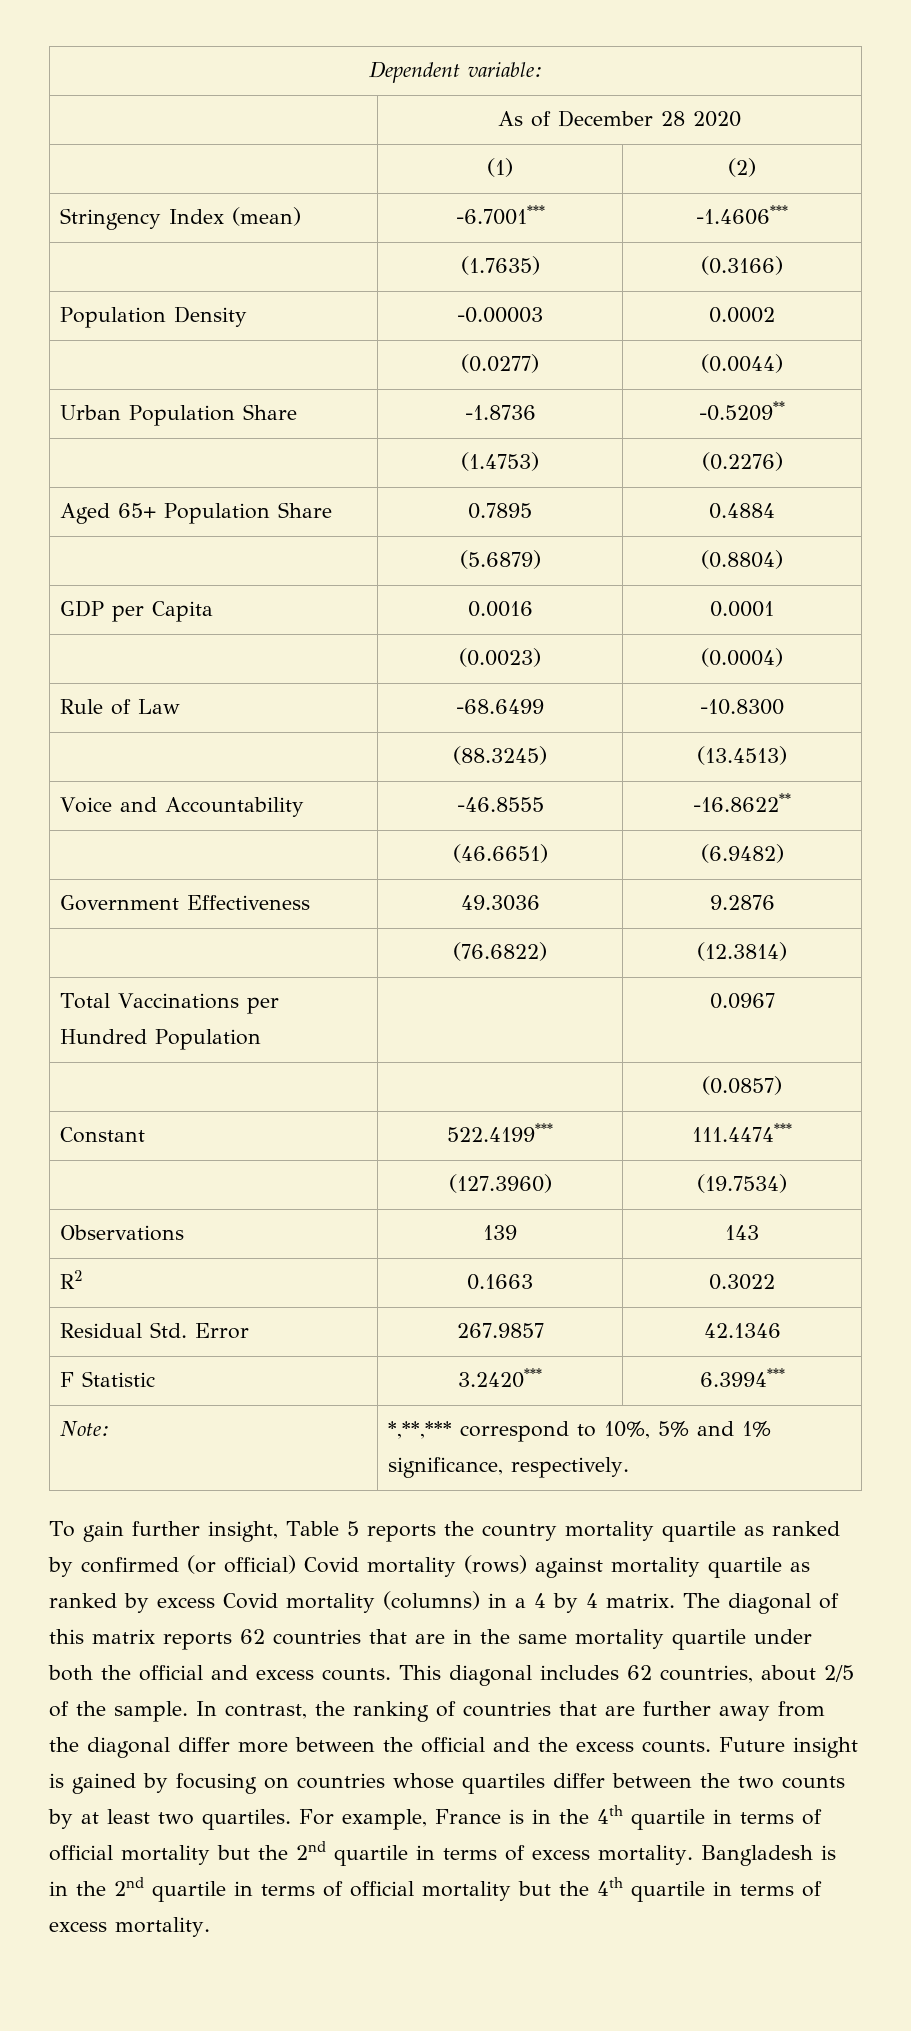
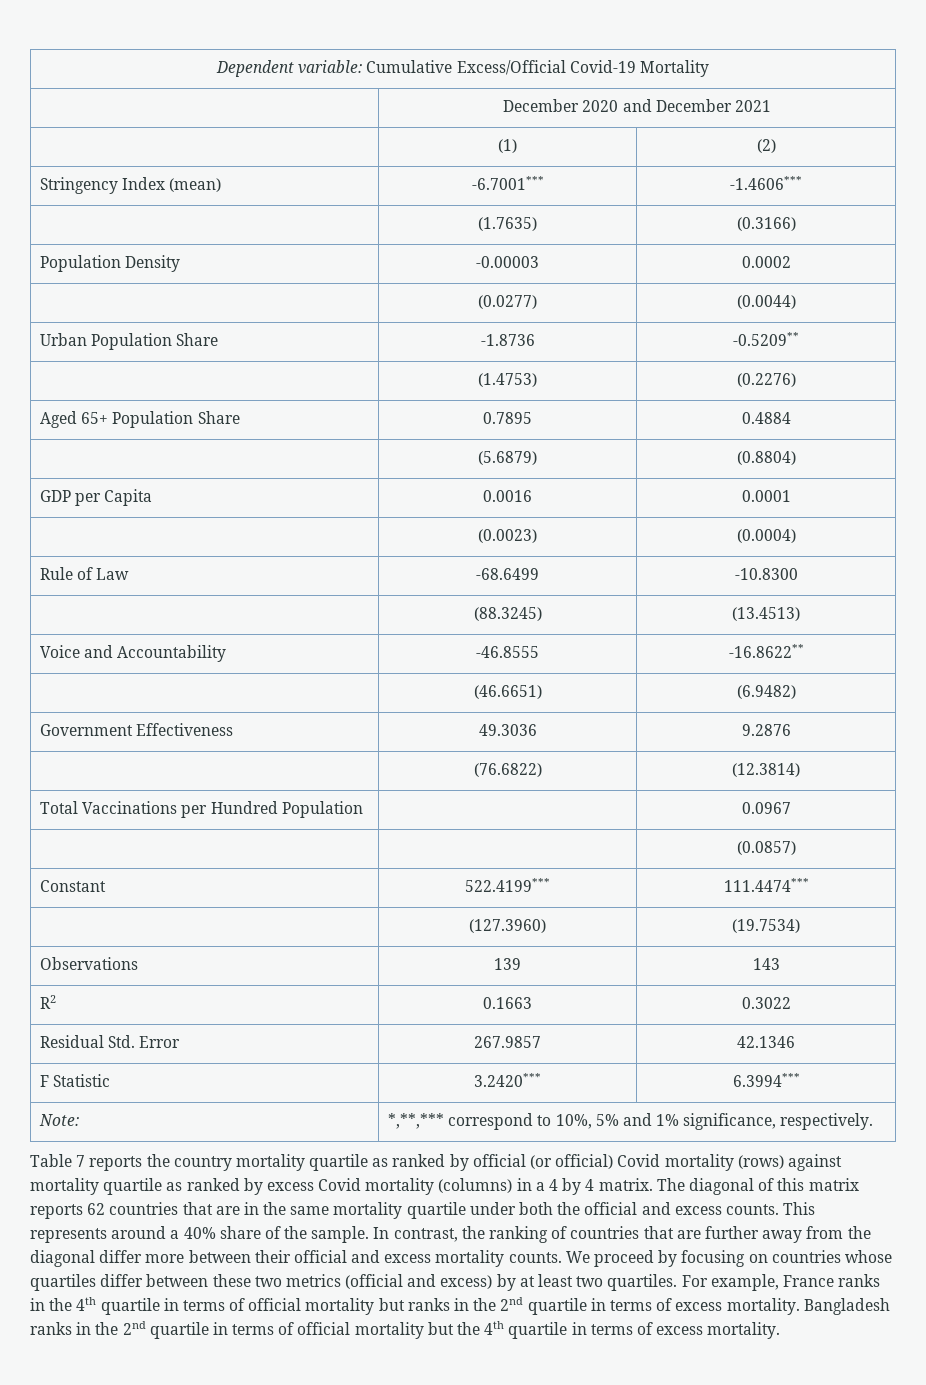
[497,110,741,127] // | As of December 28 2020 -> [366,60,709,77] [503,99,771,112] Cumulative Excess/Official Covid-19 Mortality // | December 2020 and December 2021
[49,1521,359,1542] To gain further insight, Table 5 -> [30,1154,86,1167] Table 7
[81,1557,179,1573] confirmed -> [472,1154,526,1167] official
[449,1665,854,1686] diagonal includes 62 countries, about 2/5 -> [30,1226,261,1243] represents around a 40% share
[383,1737,858,1758] [49,1773,136,1794] the official and the excess counts. Future insight is gained -> [254,1250,655,1267] their official and excess mortality counts. We proceed
[700,1773,845,1789] the two counts -> [212,1274,493,1289] these two metrics (official and excess)
[509,1809,524,1824] is -> [838,1274,881,1287] ranks
(250, 1852) none -> [407,1298,470,1311] ranks in
[820,1845,836,1860] is -> [30,1322,72,1335] ranks

